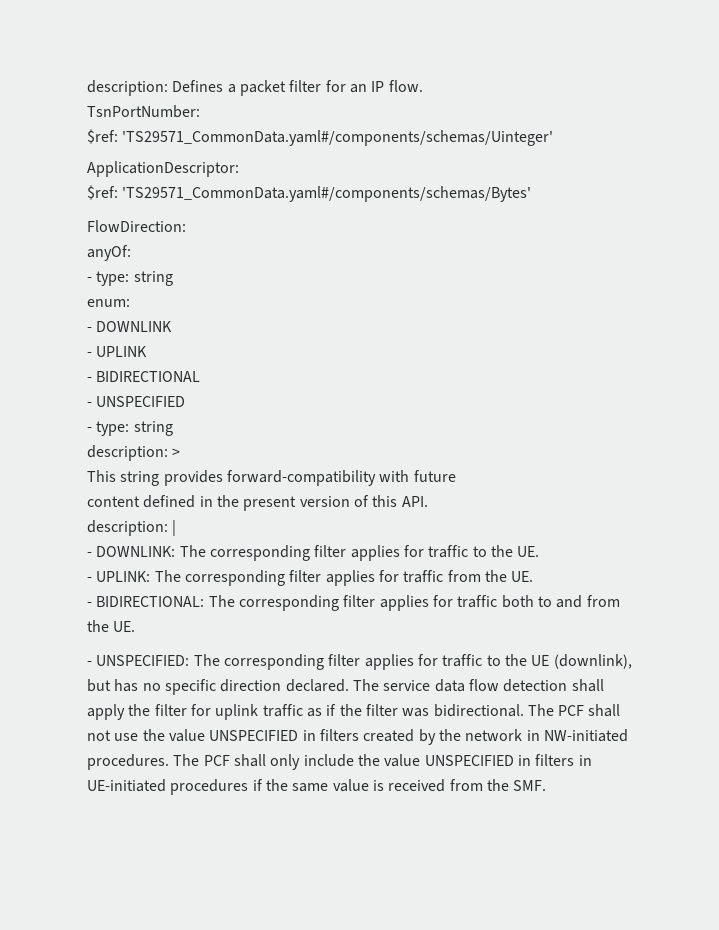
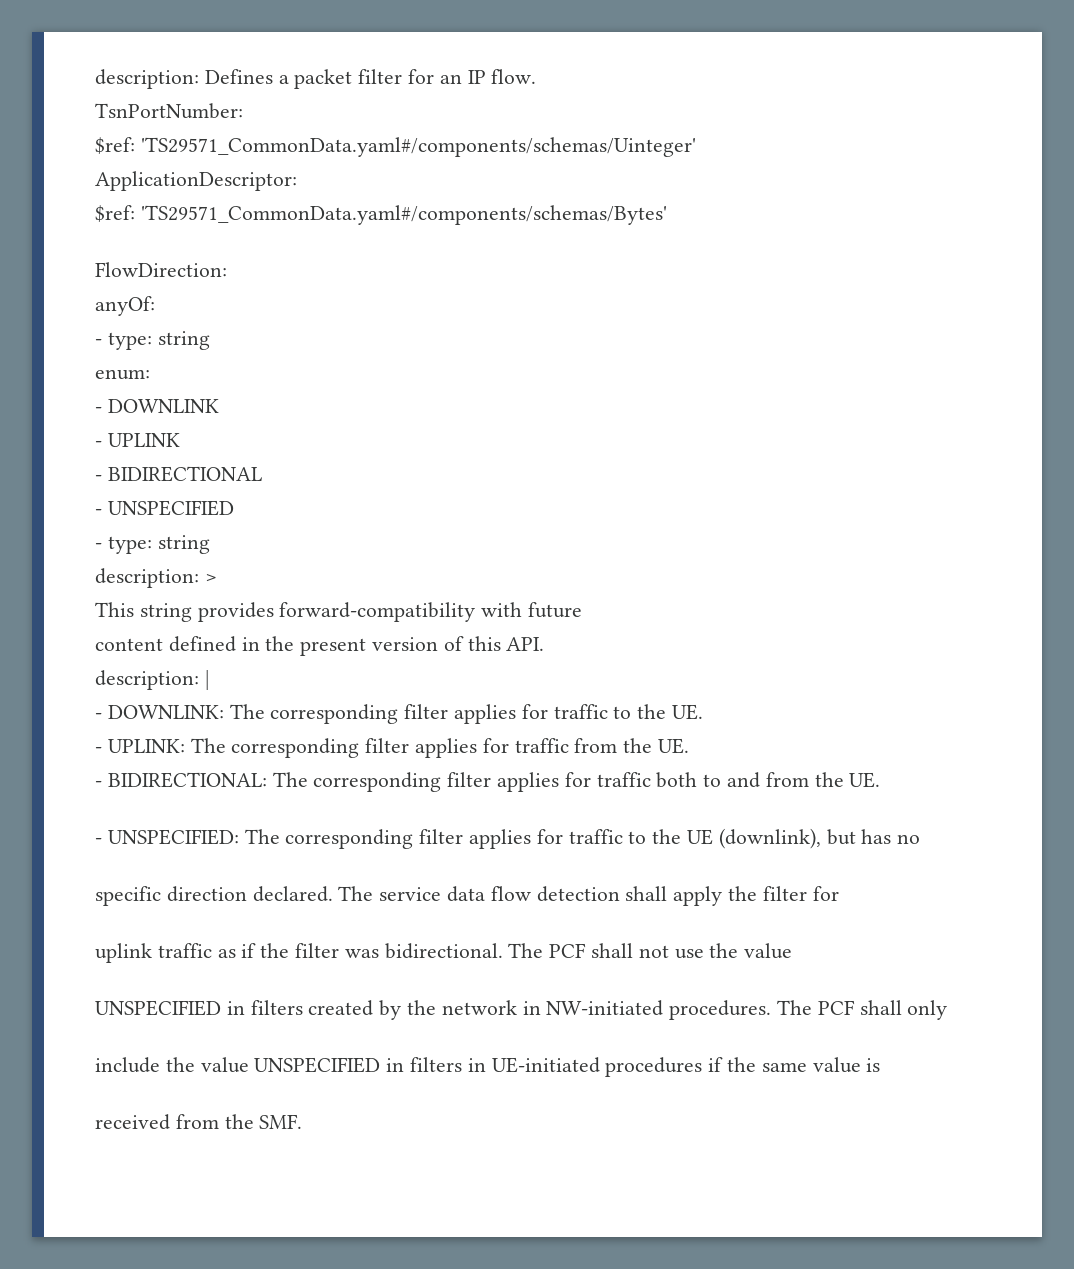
(161, 687) none -> (921, 839) //
(211, 710) none -> (839, 893) //
(205, 735) none -> (793, 951) //
(301, 762) none -> (948, 1010) //
(384, 785) none -> (881, 1065) //

